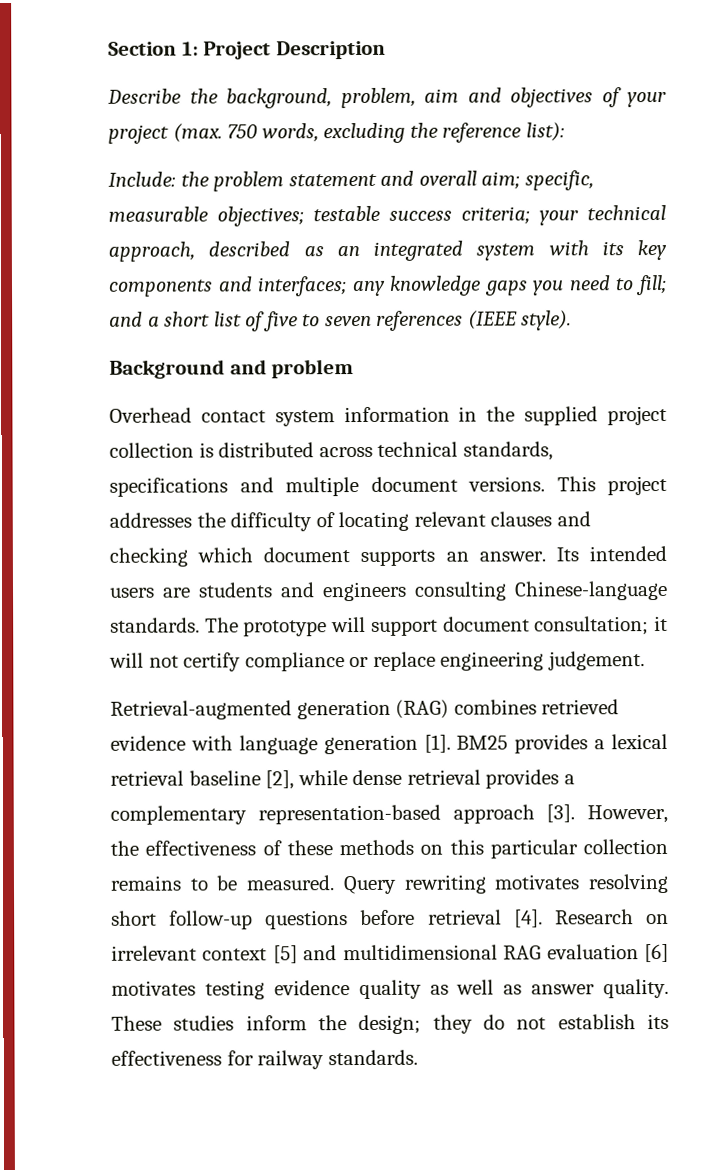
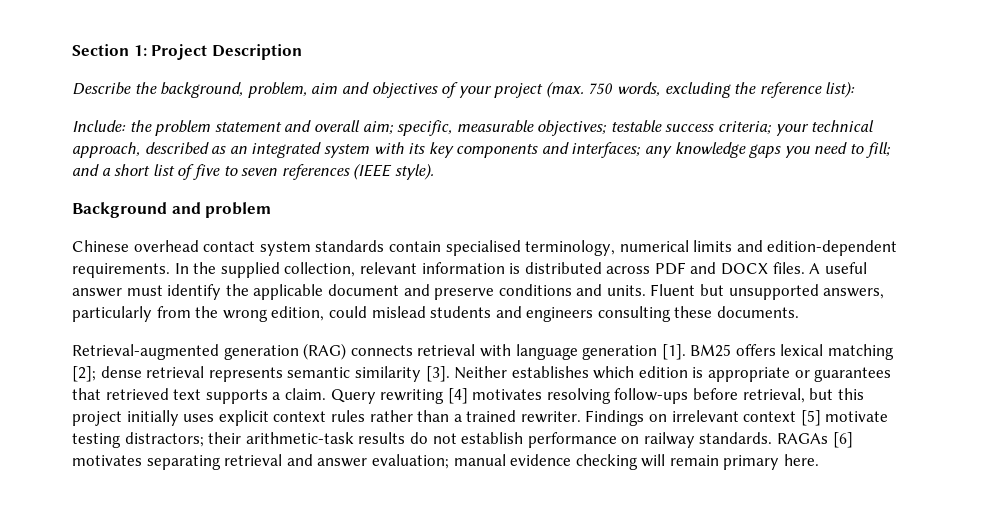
[109,405,667,427] [109,441,553,461] [109,475,667,497] [109,511,591,532] [109,545,668,567] [110,580,668,602] [110,615,668,637] [109,651,645,672] Overhead contact system information in the supplied project collection is distributed across technical standards, specifications and multiple document versions. This project addresses the difficulty of locating relevant clauses and checking which document supports an answer. Its intended users are students and engineers consulting Chinese-language standards. The prototype will support document consultation; it will not certify compliance or replace engineering judgement. -> [72,240,898,256] [72,262,867,278] [72,284,885,300] [72,306,800,322] Chinese overhead contact system standards contain specialised terminology, numerical limits and edition-dependent requirements. In the supplied collection, relevant information is distributed across PDF and DOCX files. A useful answer must identify the applicable document and preserve conditions and units. Fluent but unsupported answers, particularly from the wrong edition, could mislead students and engineers consulting these documents.
[453,699,620,715] [110,735,186,751] combines retrieved evidence -> [350,344,476,356] connects retrieval
[514,733,668,754] [110,769,575,790] [110,804,668,825] [110,838,668,859] [110,875,336,891] provides a lexical retrieval baseline [2], while dense retrieval provides a complementary representation-based approach [3]. However, the effectiveness of these methods on this particular collection remains to be measured. -> [735,344,895,360] [72,366,892,382] [72,388,326,404] offers lexical matching [2]; dense retrieval represents semantic similarity [3]. Neither establishes which edition is appropriate or guarantees that retrieved text supports a claim.
(487, 884) none -> [447,388,468,404] [4]
[111,909,669,930] [111,943,669,964] [111,978,669,1000] [111,1013,669,1035] [111,1049,418,1070] short follow-up questions before retrieval [4]. Research on irrelevant context [5] and multidimensional RAG evaluation [6] motivates testing evidence quality as well as answer quality. These studies inform the design; they do not establish its effectiveness for railway standards. -> [614,388,864,404] [72,410,889,426] [72,432,853,448] [72,454,820,470] follow-ups before retrieval, but this project initially uses explicit context rules rather than a trained rewriter. Findings on irrelevant context [5] motivate testing distractors; their arithmetic-task results do not establish performance on railway standards. RAGAs [6] motivates separating retrieval and answer evaluation; manual evidence checking will remain primary here.

